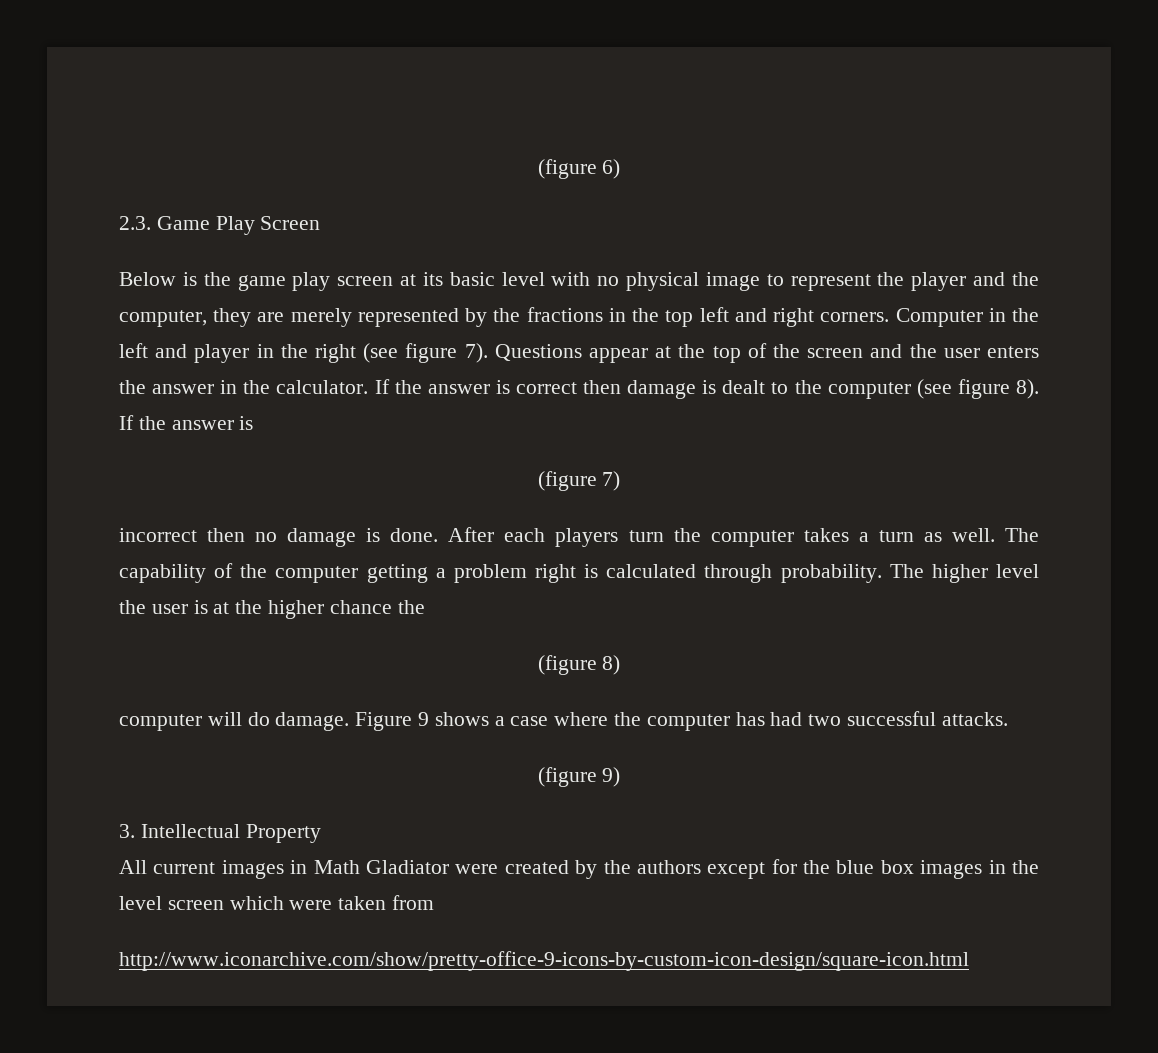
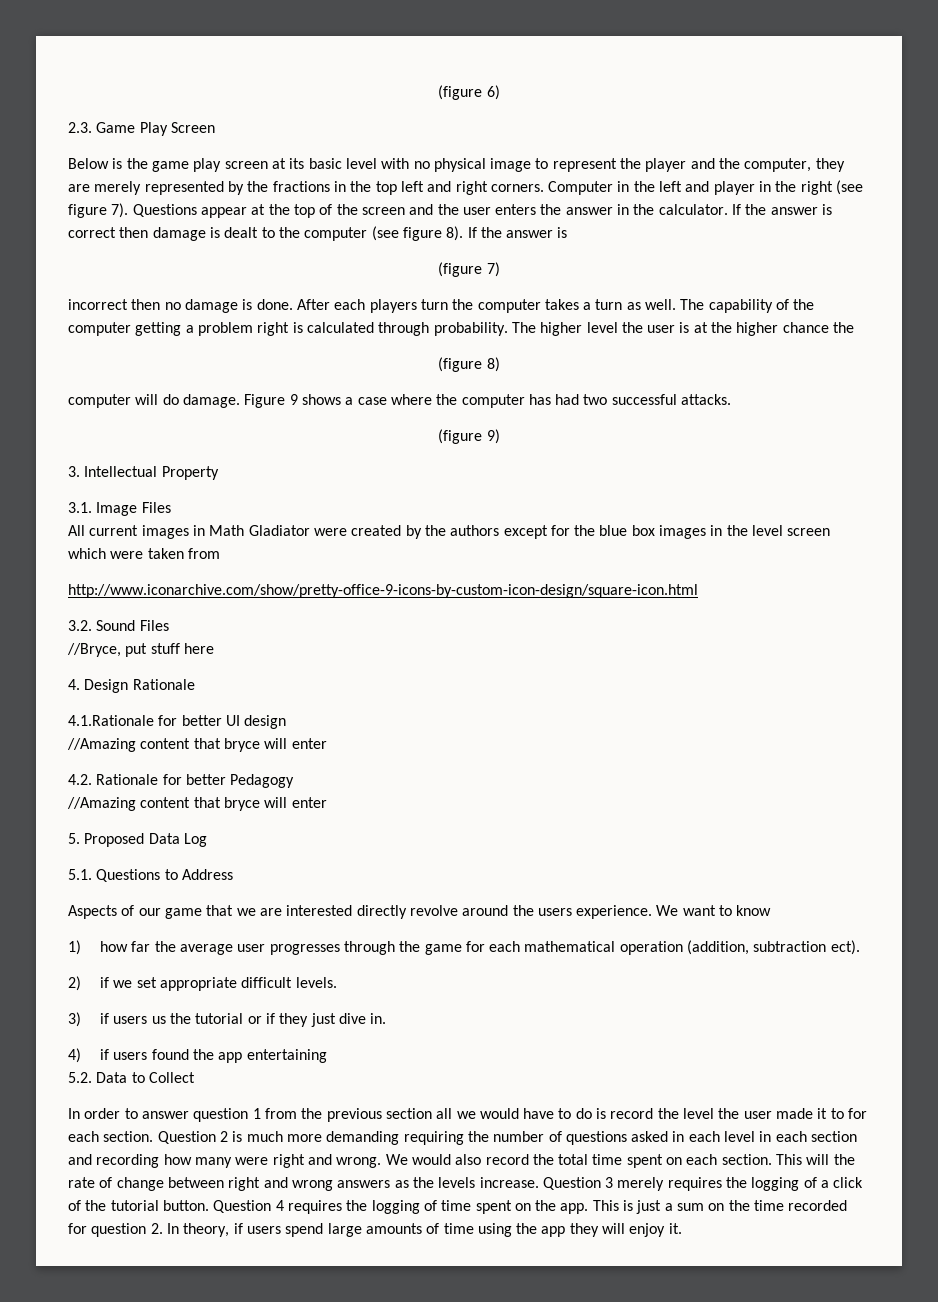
(321, 833) none -> [68,502,171,516] // 3.1. Image Files
(969, 961) none -> [68,620,169,631] [67,643,214,657] [68,679,195,693] [68,715,287,729] [67,738,327,752] [68,774,295,788] [67,797,327,811] [68,833,207,847] [68,869,233,882] [68,905,772,919] [68,940,860,955] [68,976,337,991] [68,1012,387,1027] [68,1048,327,1063] [68,1072,195,1083] [68,1108,868,1122] [68,1131,858,1145] [68,1154,855,1168] [68,1177,864,1191] [68,1200,848,1214] [68,1223,682,1237] // 3.2. Sound Files // //Bryce, put stuff here // 4. Design Rationale // 4.1.Rationale for better UI design // //Amazing content that bryce will enter // 4.2. Rationale for better Pedagogy // //Amazing content that bryce will enter // 5. Proposed Data Log // 5.1. Questions to Address // Aspects of our game that we are interested directly revolve around the users experience. We want to know // 1) how far the average user progresses through the game for each mathematical operation (addition, subtraction ect). // 2) if we set appropriate difficult levels. // 3) if users us the tutorial or if they just dive in. // 4) if users found the app entertaining // 5.2. Data to Collect // In order to answer question 1 from the previous section all we would have to do is record the level the user made it to for each section. Question 2 is much more demanding requiring the number of questions asked in each level in each section and recording how many were right and wrong. We would also record the total time spent on each section. This will the rate of change between right and wrong answers as the levels increase. Question 3 merely requires the logging of a click of the tutorial button. Question 4 requires the logging of time spent on the app. This is just a sum on the time recorded for question 2. In theory, if users spend large amounts of time using the app they will enjoy it.

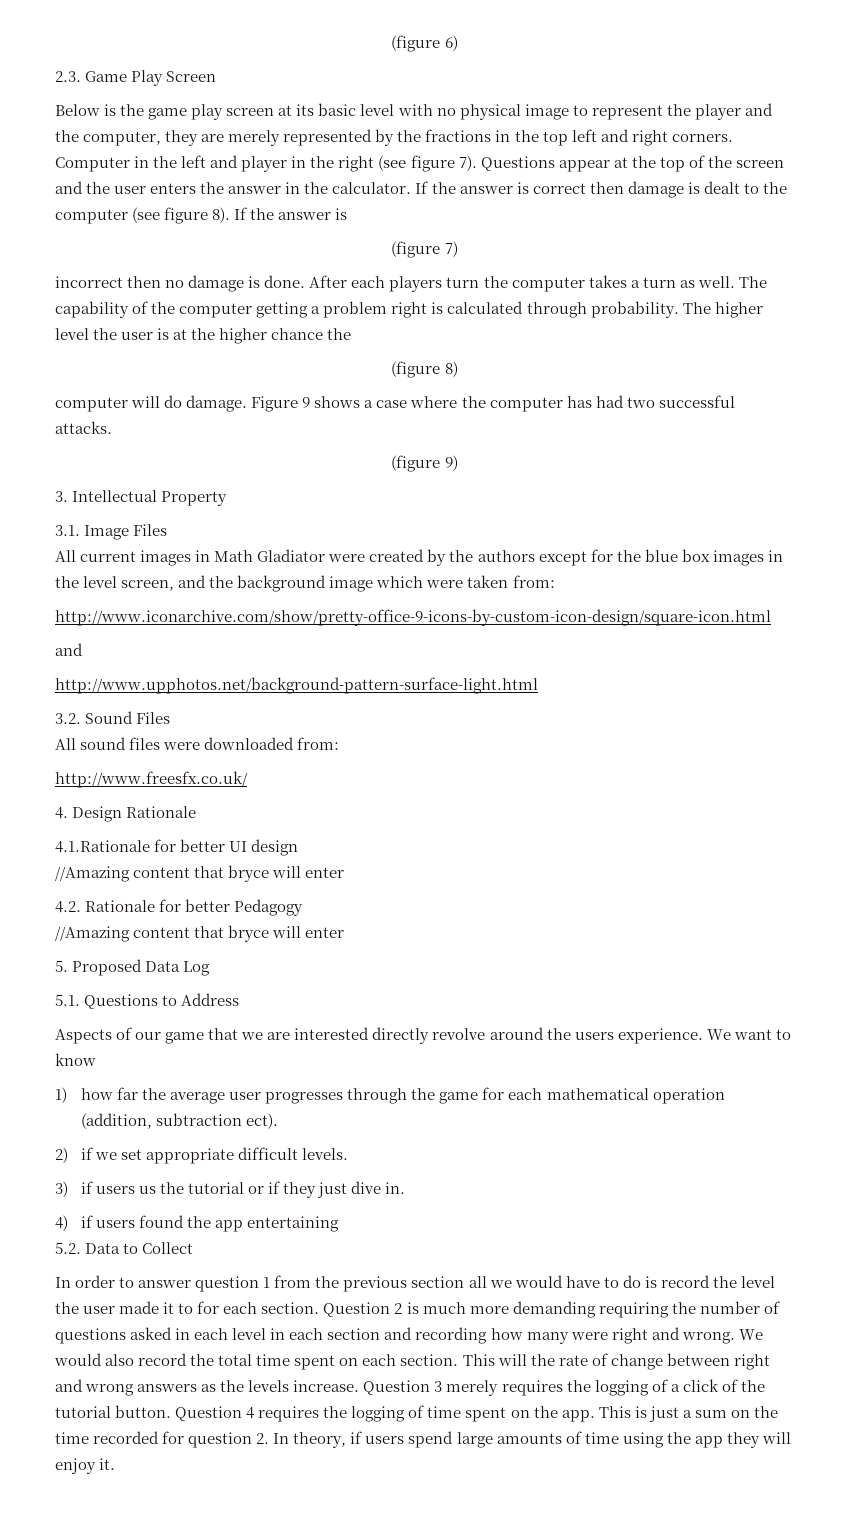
[787,528,831,536] screen -> [121,575,374,592] screen, and the background image
[187,548,220,559] from -> [512,575,555,588] from:
(698, 591) none -> [55,643,83,656] [55,677,538,694] // and // http://www.upphotos.net/background-pattern-surface-light.html
[67,643,214,657] //Bryce, put stuff here -> [55,737,340,750] [55,771,248,788] All sound files were downloaded from: // http://www.freesfx.co.uk/

